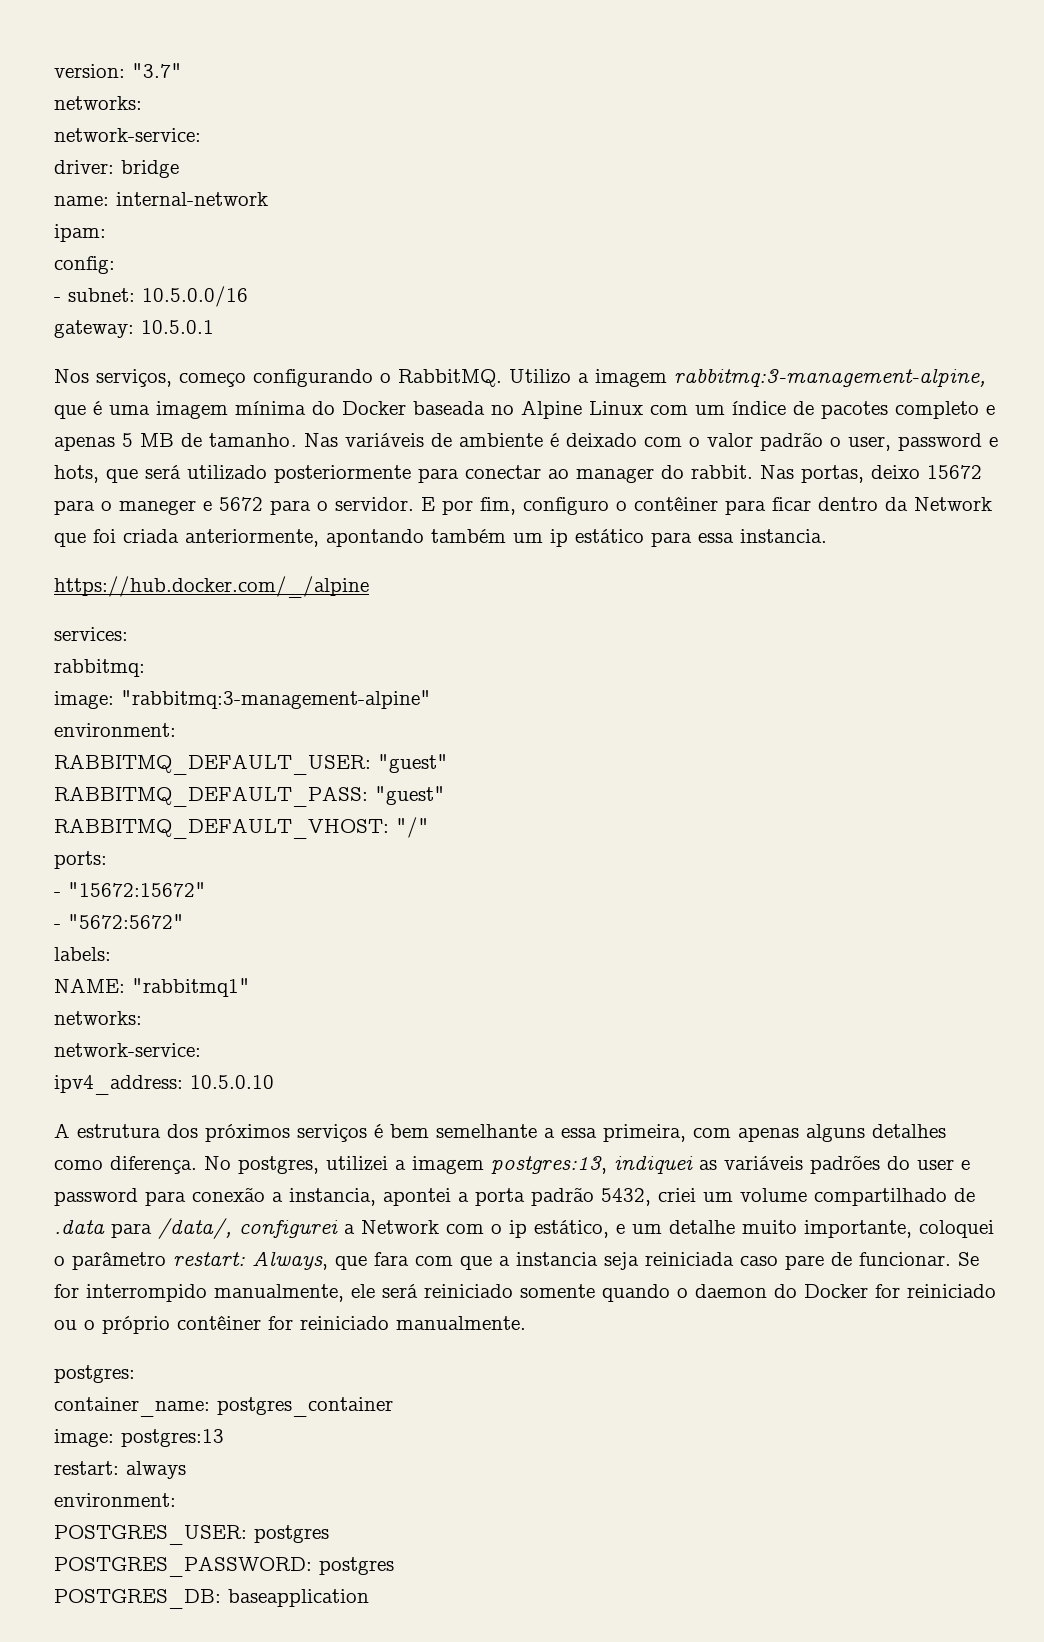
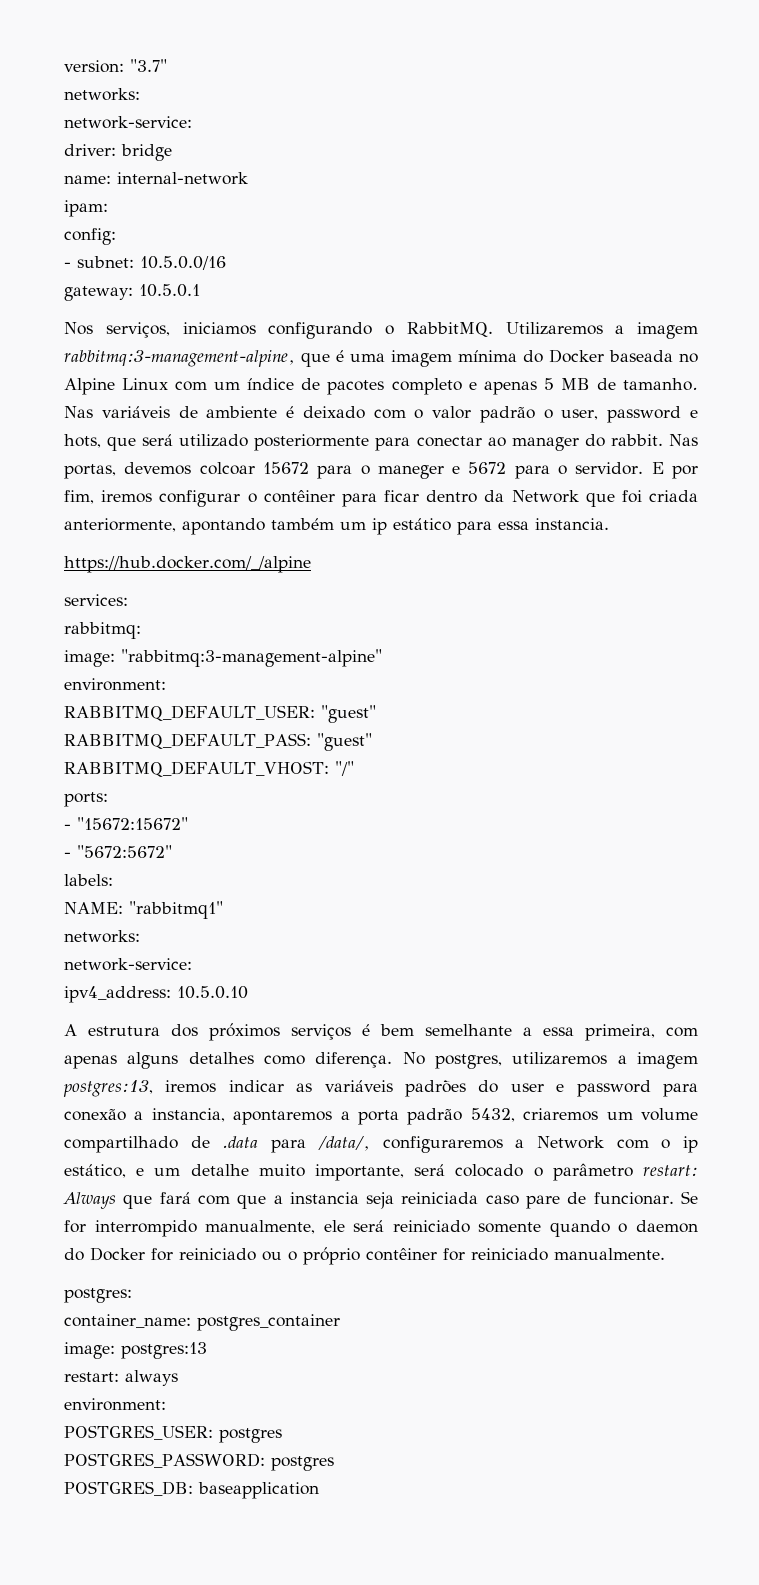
[179,373,246,387] começo -> [182,322,256,335] iniciamos
[509,369,571,384] Utilizo -> [505,322,603,335] Utilizaremos
[871,465,920,479] deixo -> [124,462,255,475] devemos colcoar
[523,497,609,515] configuro -> [101,490,241,507] iremos configurar
[326,1156,388,1171] utilizei -> [512,1052,608,1065] utilizaremos
[614,1156,693,1174] indiquei -> [165,1080,284,1093] iremos indicar
[383,1188,451,1206] apontei -> [233,1110,333,1125] apontaremos
[658,1188,696,1202] criei -> [523,1108,599,1121] criaremos
[239,1220,338,1238] configurei -> [382,1136,503,1153] configuraremos
[919,1220,994,1238] coloquei -> [414,1164,524,1177] será colocado
[252,1251,409,1270] Always, que fara -> [63,1192,191,1209] Always que fará

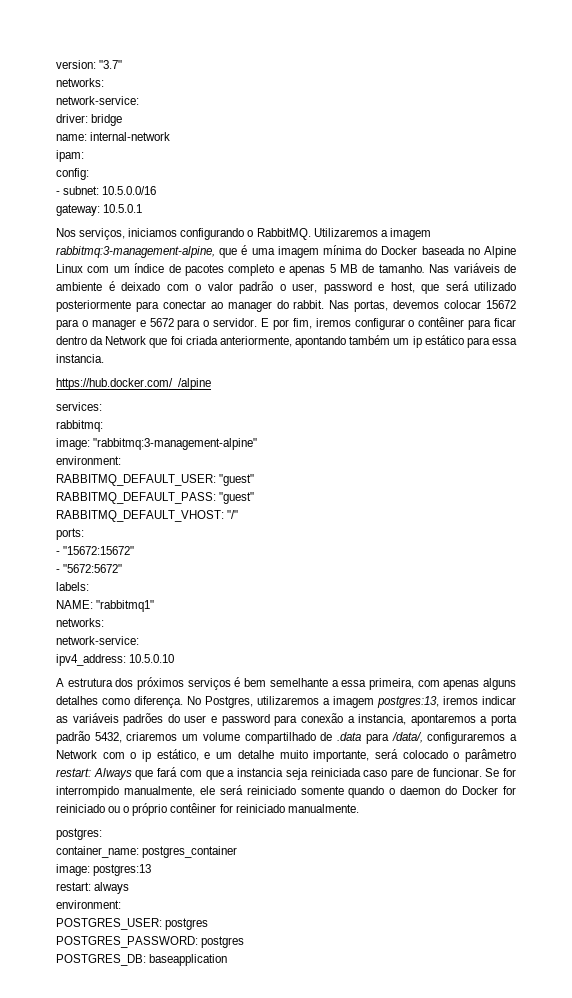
[64,434,101,448] hots, -> [390,282,415,293] host,
[199,462,255,475] colcoar -> [444,300,482,309] colocar
[377,465,444,479] maneger -> [91,319,136,330] manager
[435,1054,502,1069] postgres, -> [205,696,253,708] Postgres,

